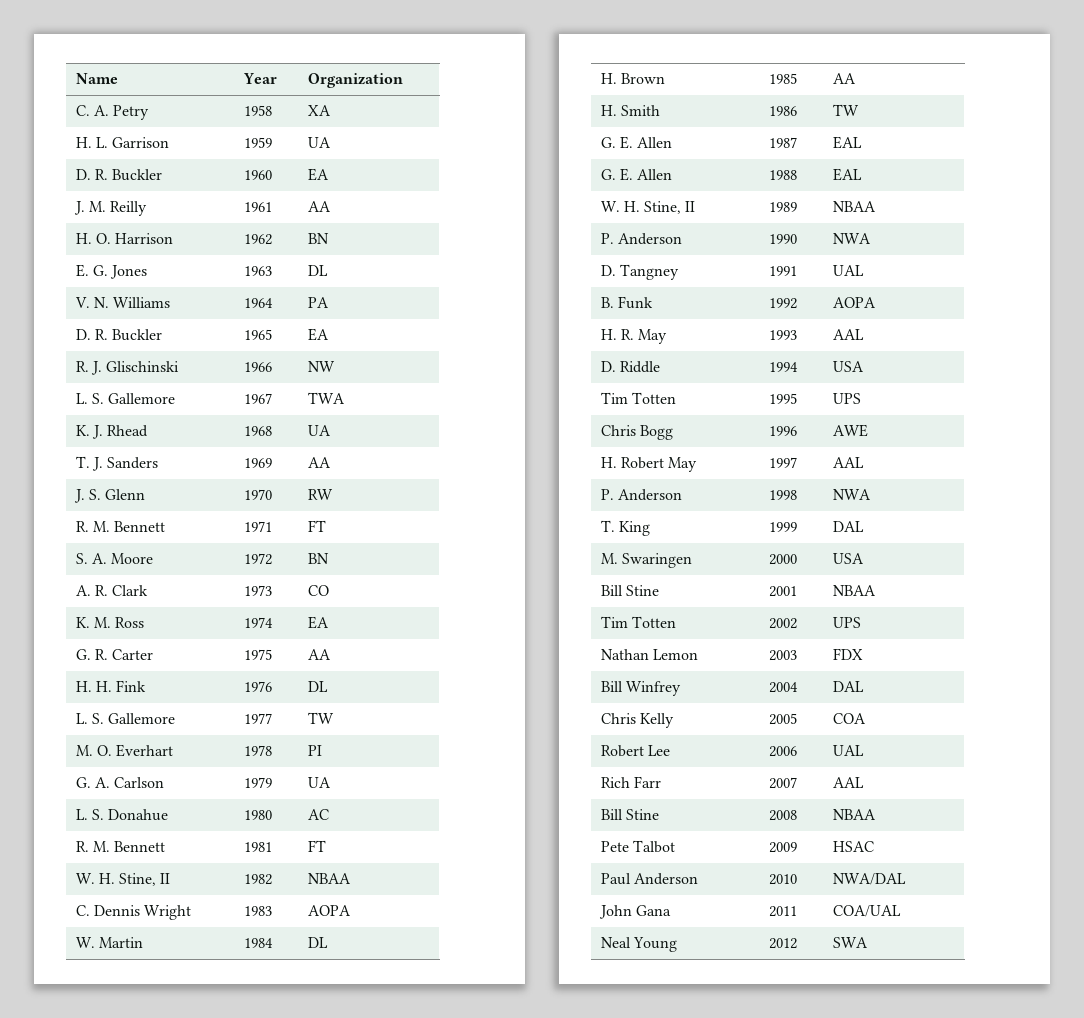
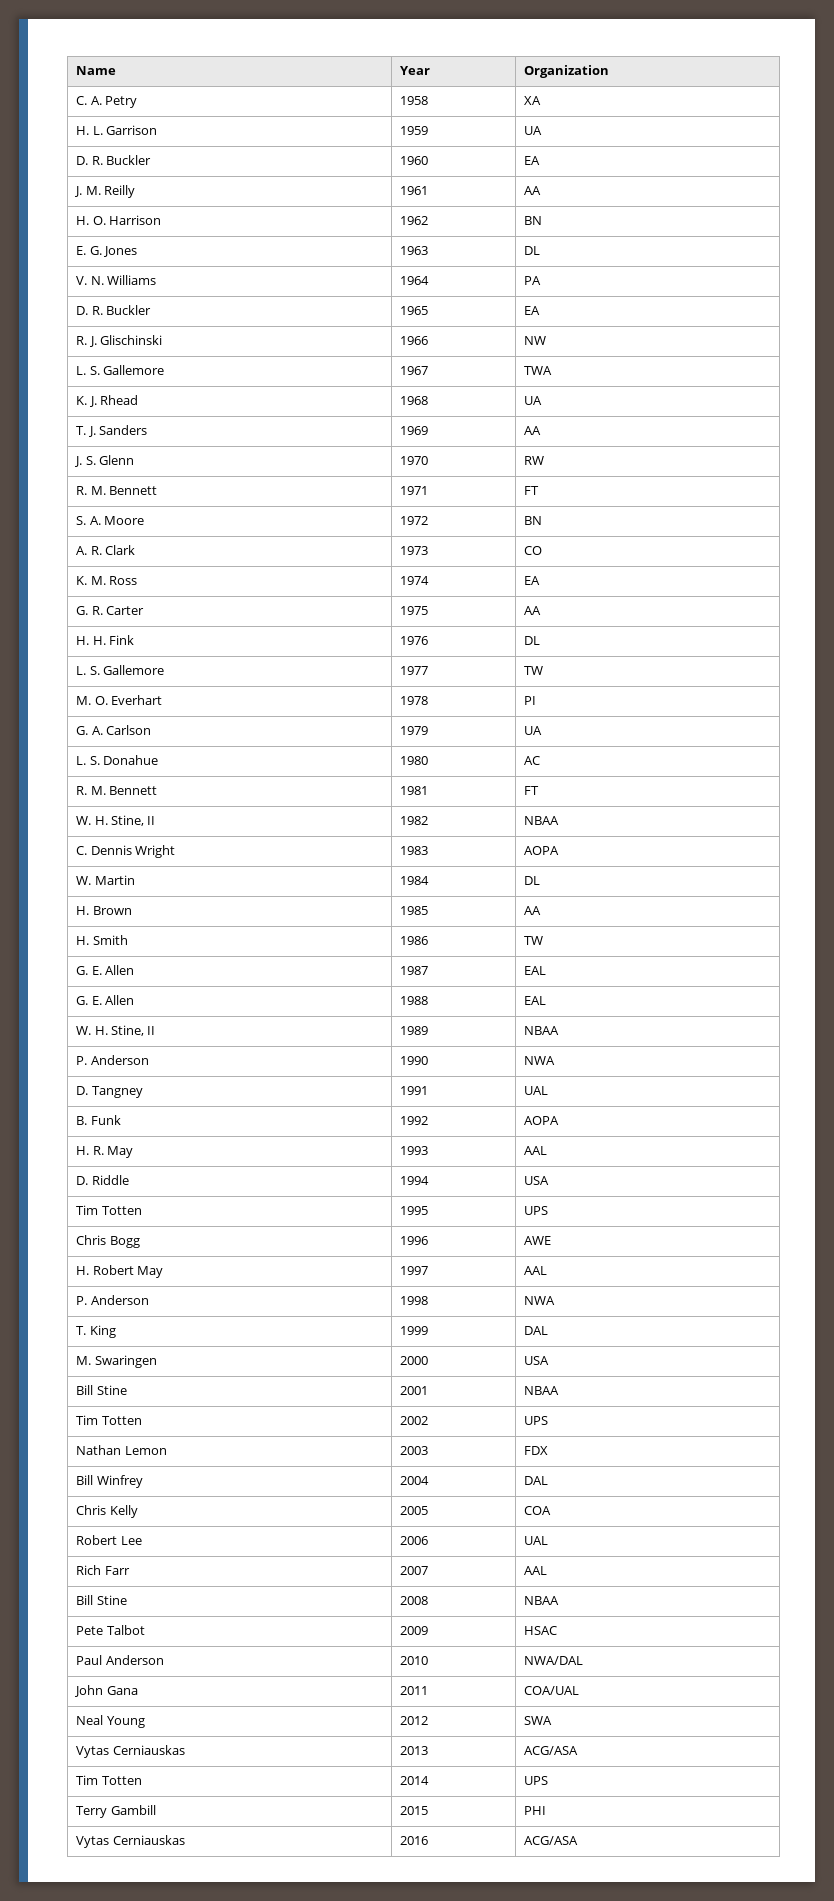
(868, 942) none -> [76,1745,185,1758] [400,1746,429,1755] [524,1746,579,1755] [76,1775,142,1785] [400,1776,430,1785] [524,1776,549,1785] [76,1805,156,1818] [400,1806,429,1815] [524,1806,547,1815] [76,1835,185,1848] [400,1836,429,1845] [524,1836,579,1845] // Vytas Cerniauskas | 2013 | ACG/ASA // Tim Totten | 2014 | UPS // Terry Gambill | 2015 | PHI // Vytas Cerniauskas | 2016 | ACG/ASA

